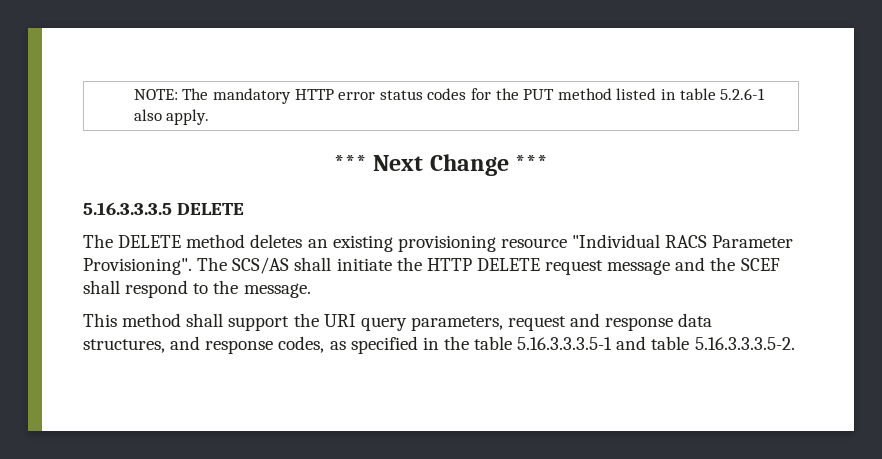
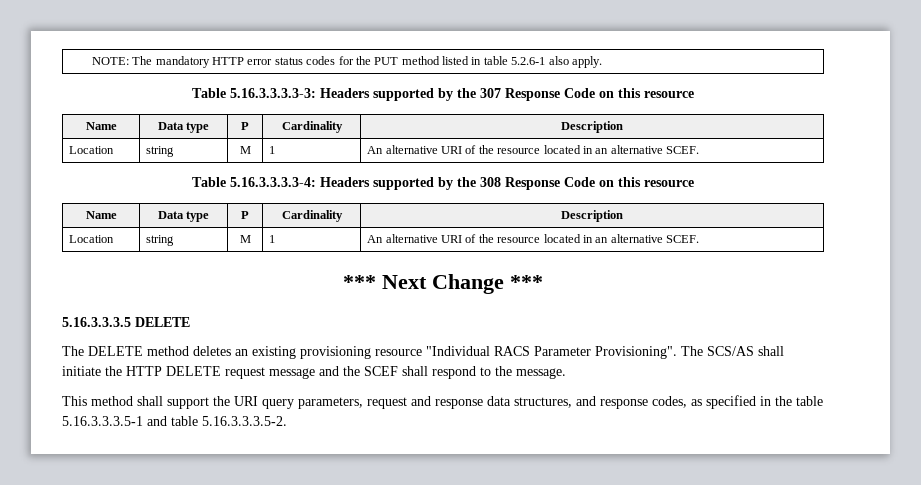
(210, 117) none -> [192,88,694,101] [85,122,117,130] [157,122,210,133] [241,122,249,130] [281,121,343,133] [561,121,623,133] [69,146,115,154] [146,146,175,157] [239,146,251,154] [269,146,276,154] [367,145,700,154] [192,177,694,190] [85,211,117,219] [157,211,210,222] [241,211,249,219] [281,210,343,222] [561,210,623,222] [69,235,115,243] [146,235,175,246] [239,235,251,243] [269,235,276,243] [367,234,700,243] // Table 5.16.3.3.3.3-3: Headers supported by the 307 Response Code on this resource // Name | Data type | P | Cardinality | Description // Location | string | M | 1 | An alternative URI of the resource located in an alternative SCEF. // Table 5.16.3.3.3.3-4: Headers supported by the 308 Response Code on this resource // Name | Data type | P | Cardinality | Description // Location | string | M | 1 | An alternative URI of the resource located in an alternative SCEF.

